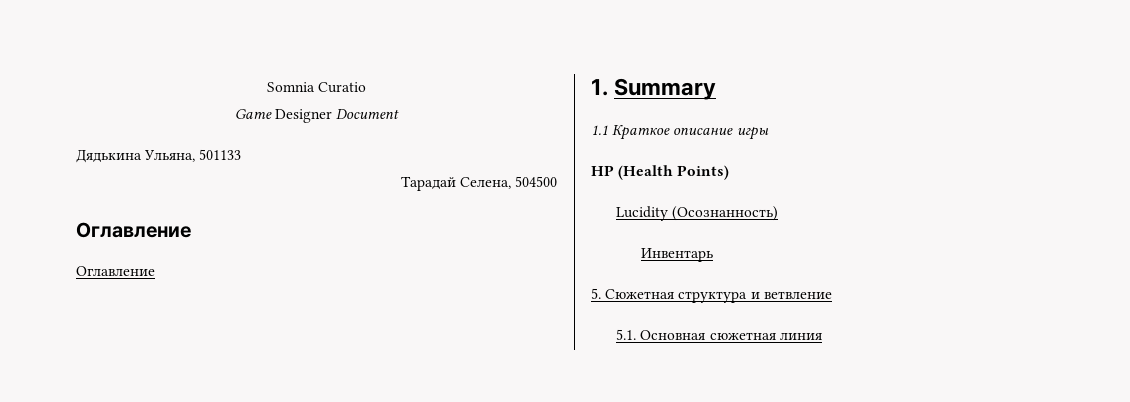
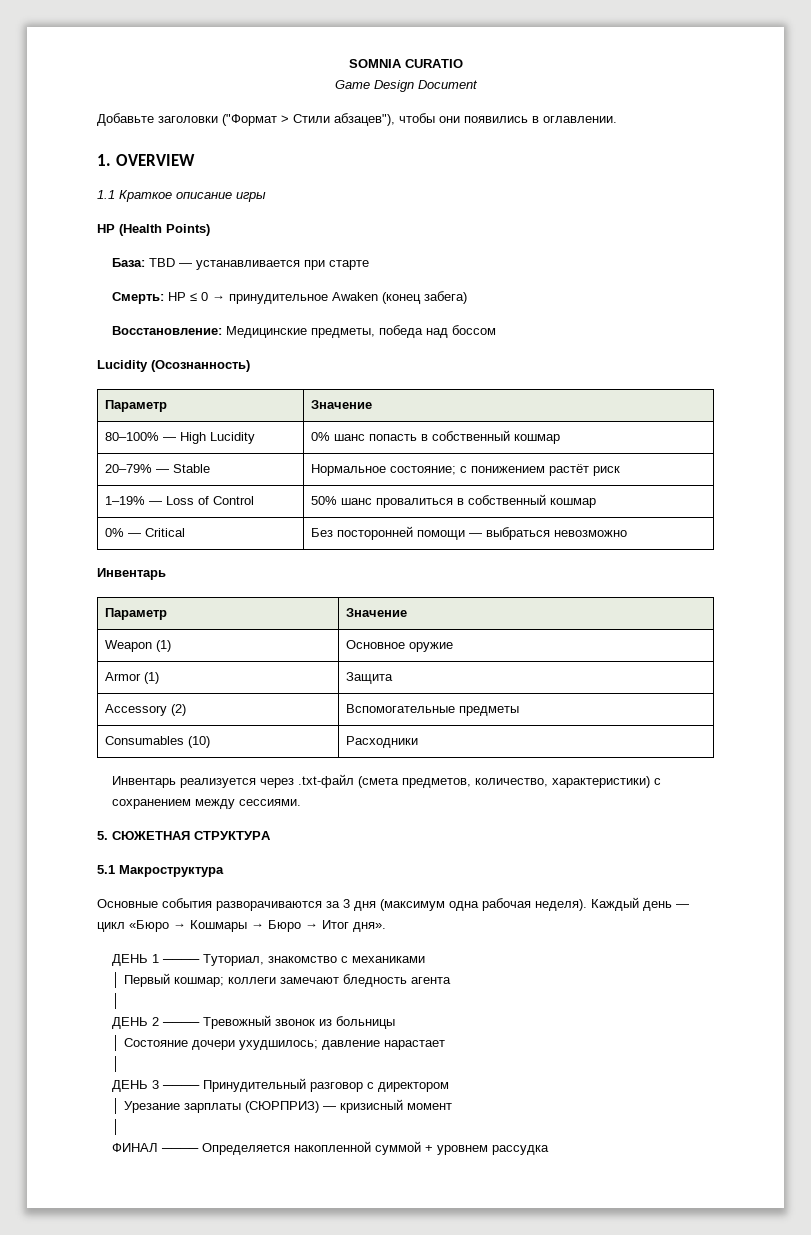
[266,82,367,93] Somnia Curatio -> [348,59,463,68] SOMNIA CURATIO
[275,109,332,123] Designer -> [373,80,414,92] Design
[76,149,242,163] [400,176,557,191] [76,222,191,238] [76,266,155,276] Дядькина Ульяна, 501133 // Тарадай Селена, 504500 // Оглавление // Оглавление -> [97,113,617,126] Добавьте заголовки ("Формат > Стили абзацев"), чтобы они появились в оглавлении.
[614,78,717,100] Summary -> [115,154,195,166] OVERVIEW
[616,206,779,221] [641,248,714,262] [591,288,832,303] [616,329,822,340] Lucidity (Осознанность) // Инвентарь // 5. Сюжетная структура и ветвление // 5.1. Основная сюжетная линия -> [111,258,369,270] [111,291,467,304] [111,325,496,338] [97,360,250,372] [105,400,168,412] [311,400,373,409] [105,432,256,444] [311,430,561,444] [105,464,211,473] [311,464,621,476] [105,496,255,505] [311,494,597,508] [105,528,186,537] [311,526,628,540] [97,568,166,580] [105,608,168,620] [346,608,408,617] [105,640,172,652] [346,640,454,652] [105,672,160,684] [346,672,394,684] [105,704,187,716] [346,704,520,716] [105,736,211,748] [346,736,419,748] [111,774,661,788] [111,799,301,809] [97,831,271,840] [97,865,224,877] [97,897,689,911] [97,920,386,932] [111,954,425,966] [111,972,451,988] [111,993,120,1009] [111,1015,395,1029] [111,1035,445,1051] [111,1056,120,1072] [111,1078,449,1092] [111,1098,452,1114] [111,1119,120,1135] [111,1141,549,1155] База: TBD — устанавливается при старте // Смерть: HP ≤ 0 → принудительное Awaken (конец забега) // Восстановление: Медицинские предметы, победа над боссом // Lucidity (Осознанность) // Параметр | Значение // 80–100% — High Lucidity | 0% шанс попасть в собственный кошмар // 20–79% — Stable | Нормальное состояние; с понижением растёт риск // 1–19% — Loss of Control | 50% шанс провалиться в собственный кошмар // 0% — Critical | Без посторонней помощи — выбраться невозможно // Инвентарь // Параметр | Значение // Weapon (1) | Основное оружие // Armor (1) | Защита // Accessory (2) | Вспомогательные предметы // Consumables (10) | Расходники // Инвентарь реализуется через .txt-файл (смета предметов, количество, характеристики) с сохранением между сессиями. // 5. СЮЖЕТНАЯ СТРУКТУРА // 5.1 Макроструктура // Основные события разворачиваются за 3 дня (максимум одна рабочая неделя). Каждый день — цикл «Бюро → Кошмары → Бюро → Итог дня». // ДЕНЬ 1 ──── Туториал, знакомство с механиками // │ Первый кошмар; коллеги замечают бледность агента // │ // ДЕНЬ 2 ──── Тревожный звонок из больницы // │ Состояние дочери ухудшилось; давление нарастает // │ // ДЕНЬ 3 ──── Принудительный разговор с директором // │ Урезание зарплаты (СЮРПРИЗ) — кризисный момент // │ // ФИНАЛ ──── Определяется накопленной суммой + уровнем рассудка

